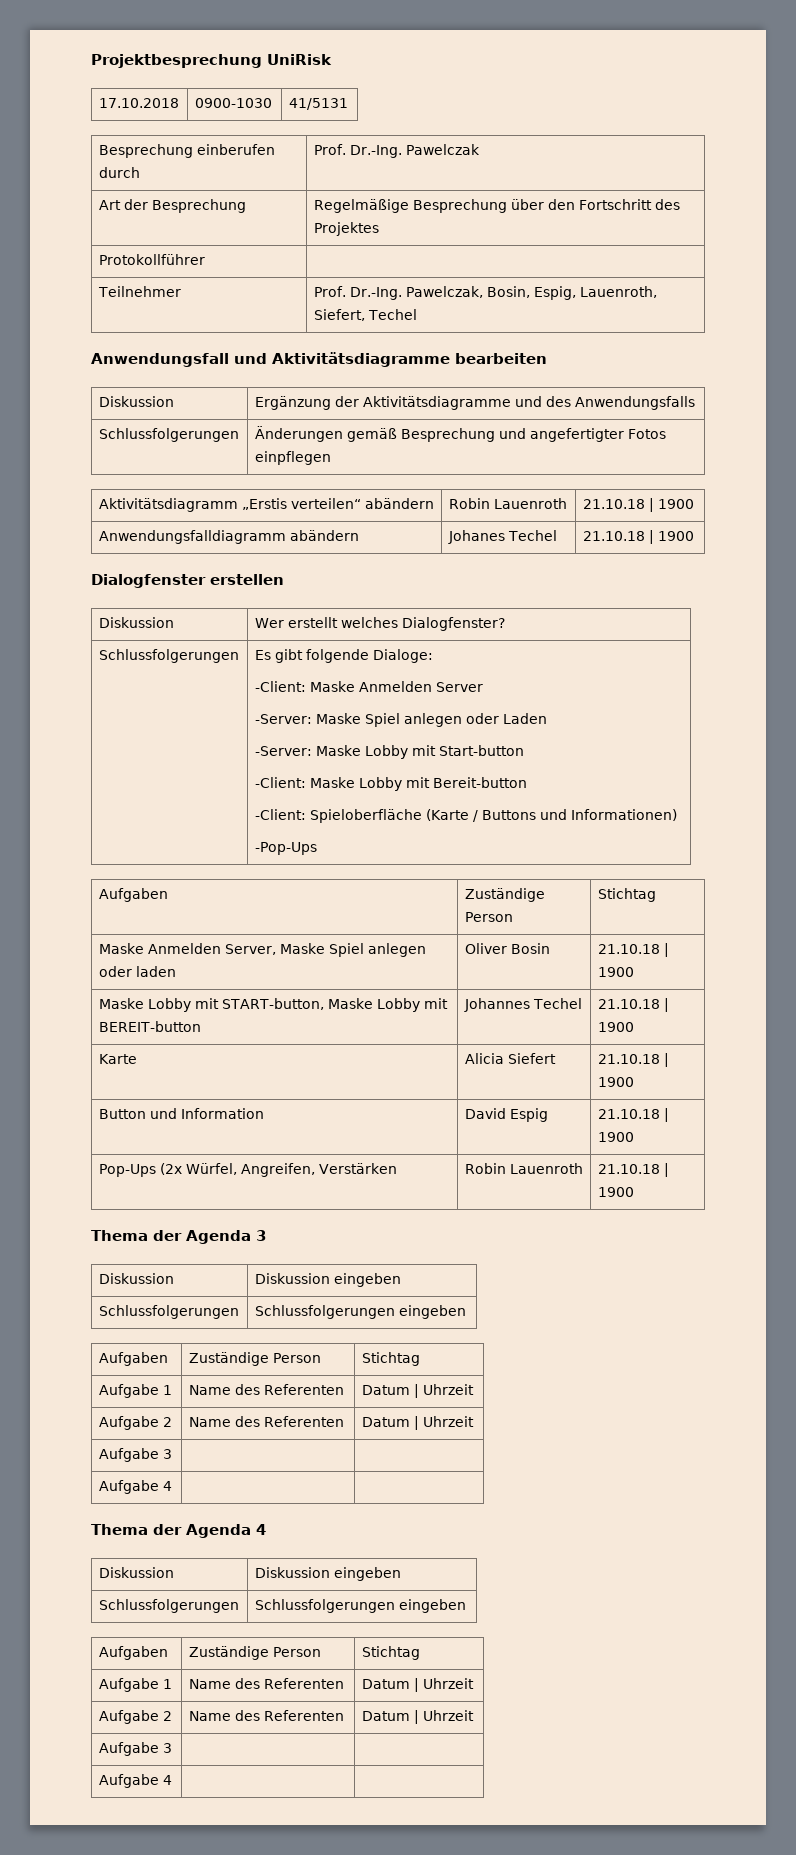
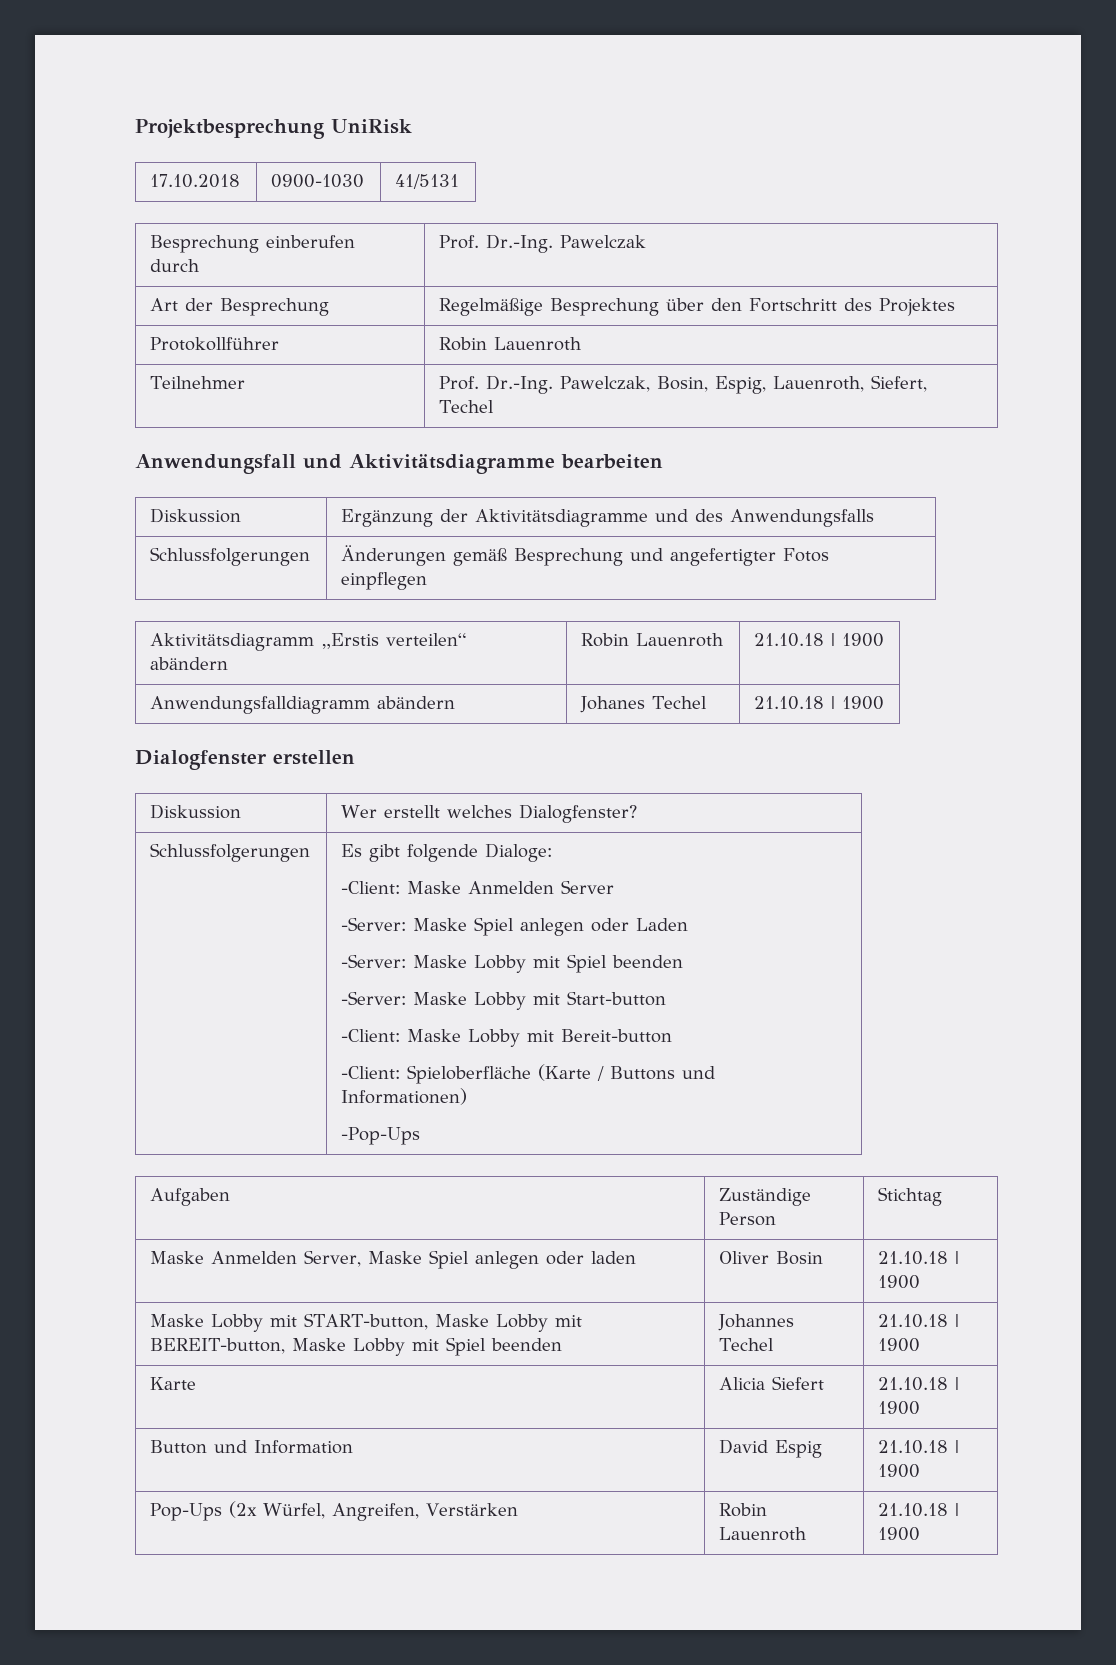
(205, 259) none -> [439,337,582,351] Robin Lauenroth
(547, 718) none -> [341,954,684,973] // -Server: Maske Lobby mit Spiel beenden
[98,1021,201,1032] BEREIT-button -> [150,1337,563,1356] BEREIT-button, Maske Lobby mit Spiel beenden
[91,1230,266,1244] [98,1273,174,1284] [254,1273,401,1287] [98,1305,239,1319] [254,1305,466,1319] [98,1352,168,1366] [188,1352,321,1366] [361,1352,420,1366] [98,1384,172,1398] [188,1384,344,1395] [361,1384,474,1398] [98,1416,172,1430] [188,1416,344,1427] [361,1416,474,1430] [98,1448,172,1462] [98,1480,172,1494] [91,1524,266,1538] [98,1567,174,1578] [254,1567,401,1581] [98,1599,239,1613] [254,1599,466,1613] [98,1646,168,1660] [188,1646,321,1660] [361,1646,420,1660] [98,1678,172,1692] [188,1678,344,1689] [361,1678,474,1692] [98,1710,172,1724] [188,1710,344,1721] [361,1710,474,1724] [98,1742,172,1756] [98,1774,172,1788] // Thema der Agenda 3 // Diskussion | Diskussion eingeben // Schlussfolgerungen | Schlussfolgerungen eingeben // Aufgaben | Zuständige Person | Stichtag // Aufgabe 1 | Name des Referenten | Datum | Uhrzeit // Aufgabe 2 | Name des Referenten | Datum | Uhrzeit // Aufgabe 3 | | // Aufgabe 4 | | // Thema der Agenda 4 // Diskussion | Diskussion eingeben // Schlussfolgerungen | Schlussfolgerungen eingeben // Aufgaben | Zuständige Person | Stichtag // Aufgabe 1 | Name des Referenten | Datum | Uhrzeit // Aufgabe 2 | Name des Referenten | Datum | Uhrzeit // Aufgabe 3 | | // Aufgabe 4 | | -> (921, 1534) none

